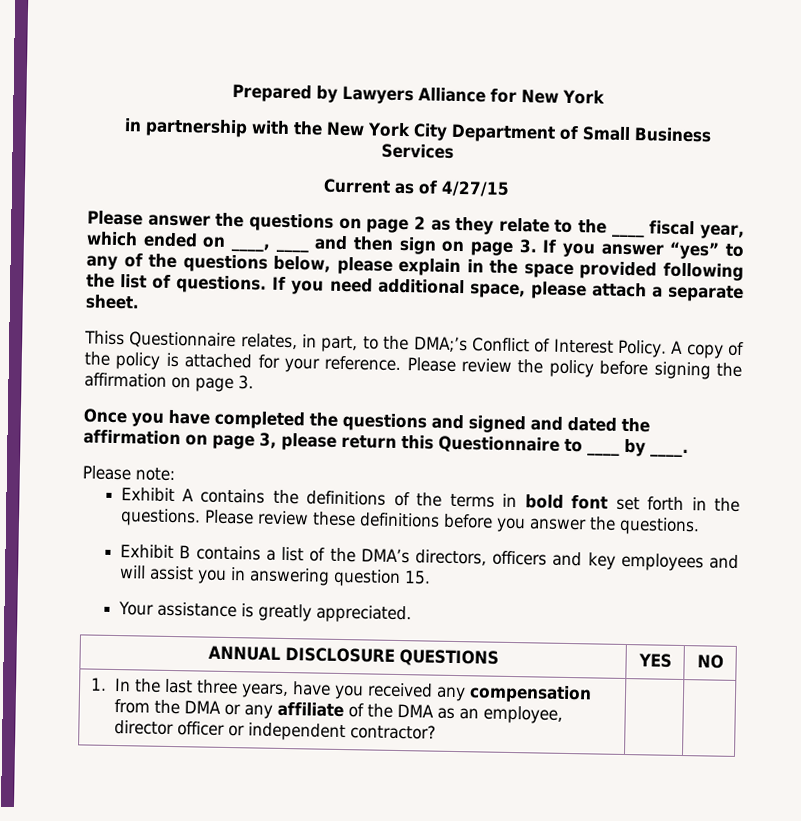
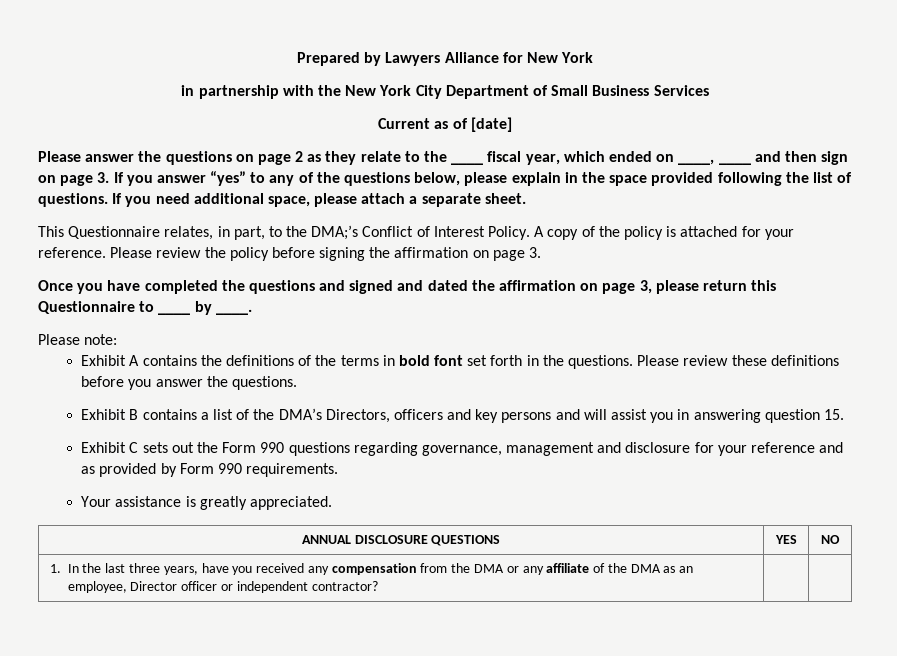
[441,180,510,197] 4/27/15 -> [470,117,512,132] [date]
[84,330,125,346] Thiss -> [38,226,64,237] This
[415,549,488,566] directors, -> [325,409,390,423] Directors,
[620,552,704,572] employees -> [501,412,552,423] persons
(431, 577) none -> [81,442,844,456] [81,463,339,477] // Exhibit C sets out the Form 990 questions regarding governance, management and disclosure for your reference and as provided by Form 990 requirements.
[113,719,174,736] director -> [130,581,178,591] Director

